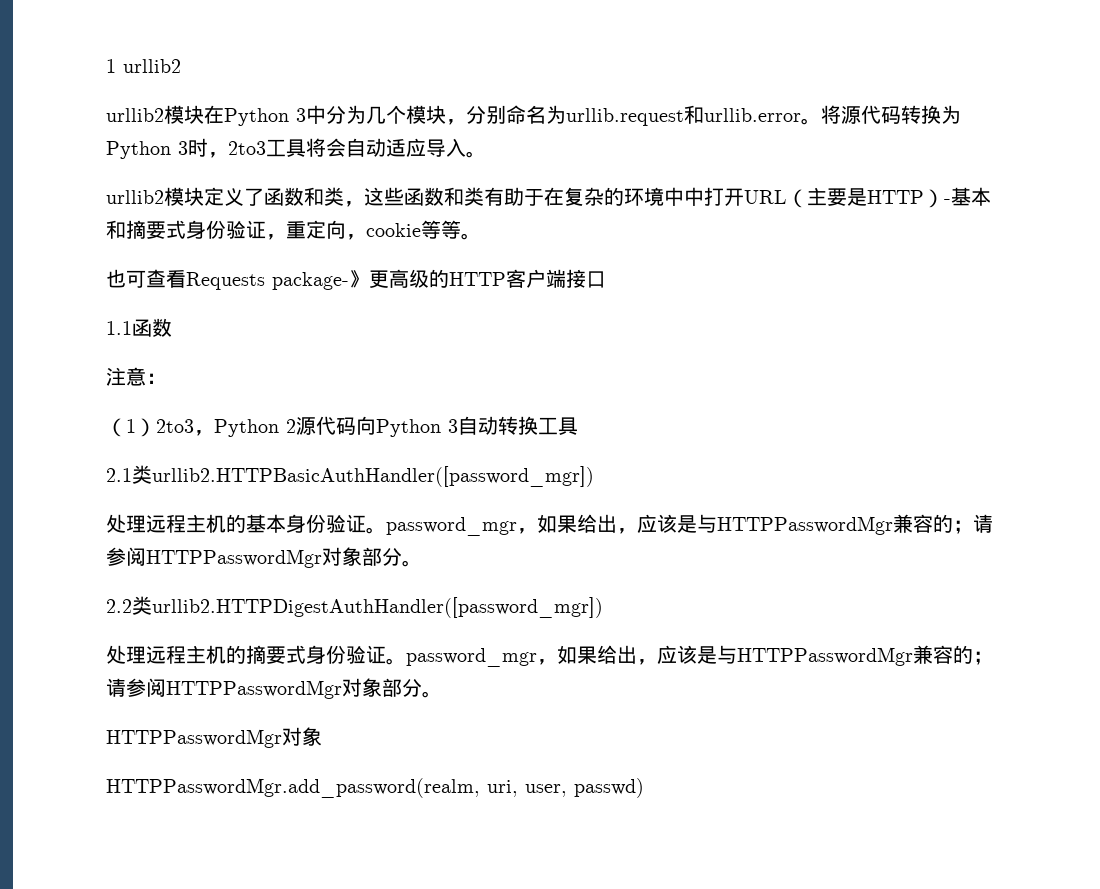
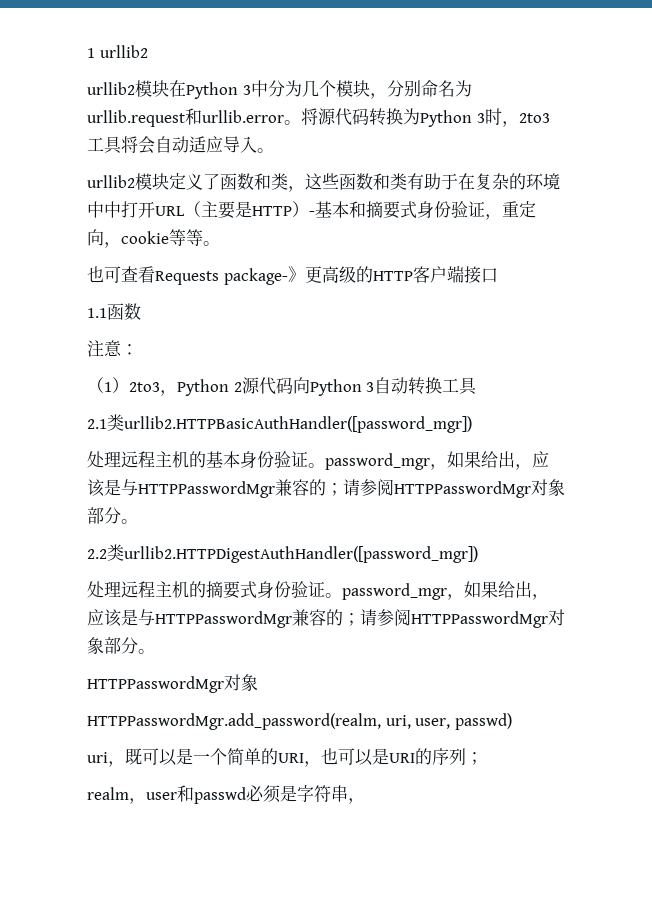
(644, 788) none -> [87,748,483,767] [87,785,365,804] // uri，既可以是一个简单的URI，也可以是URI的序列； // realm，user和passwd必须是字符串，

